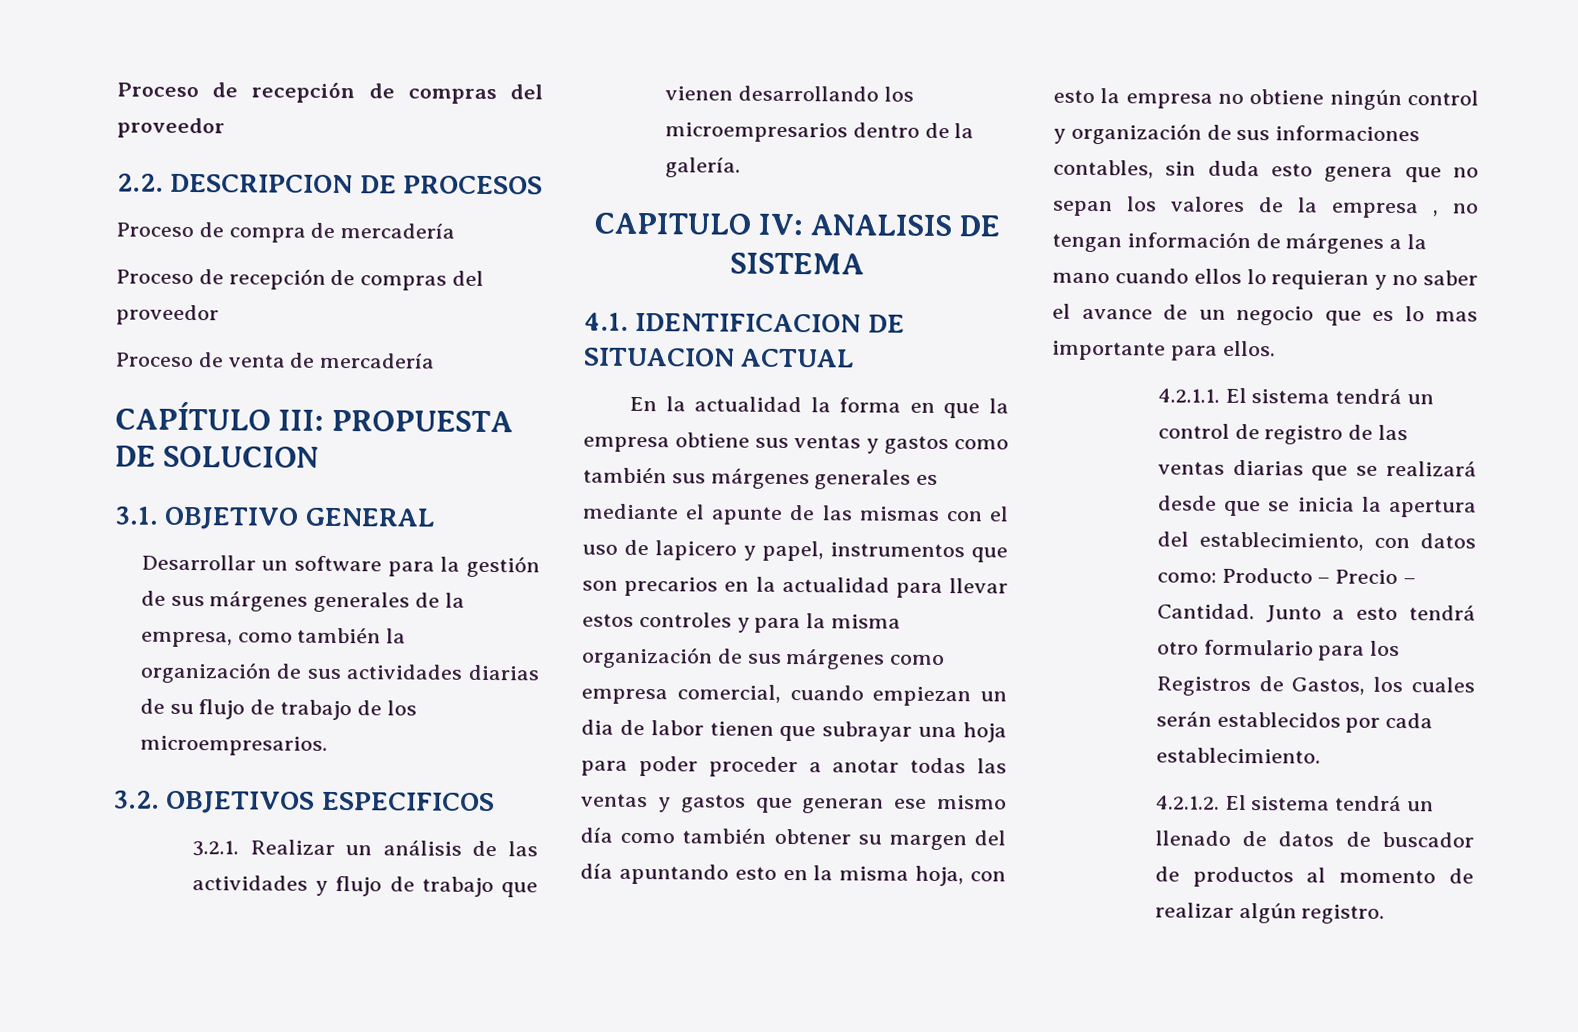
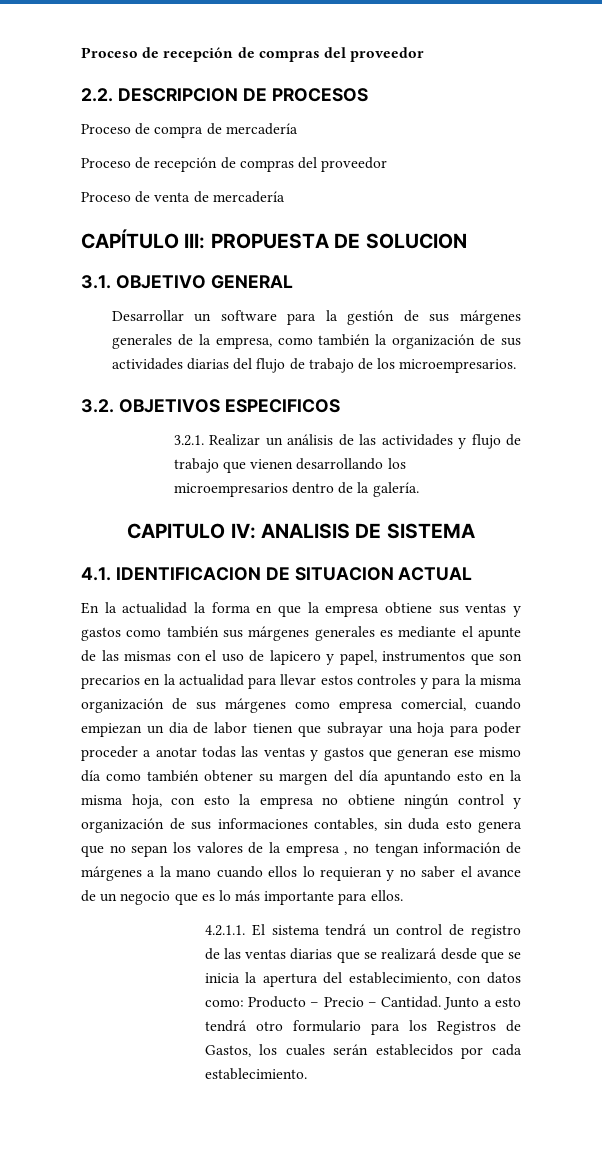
[139,698,194,715] de su -> [233,358,253,370] del
[1435,311,1478,322] mas -> [235,890,261,901] más
[1155,794,1434,812] [1154,830,1474,848] [1154,866,1474,888] [1154,902,1386,924] // 4.2.1.2. El sistema tendrá un llenado de datos de buscador de productos al momento de realizar algún registro. -> (307, 1074) none

